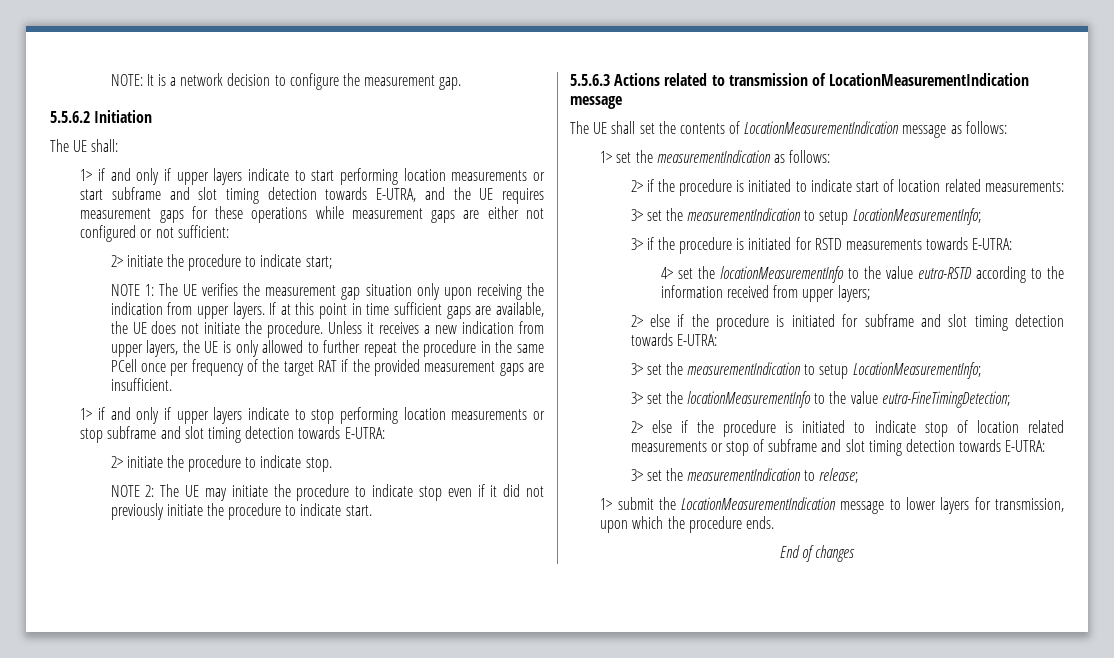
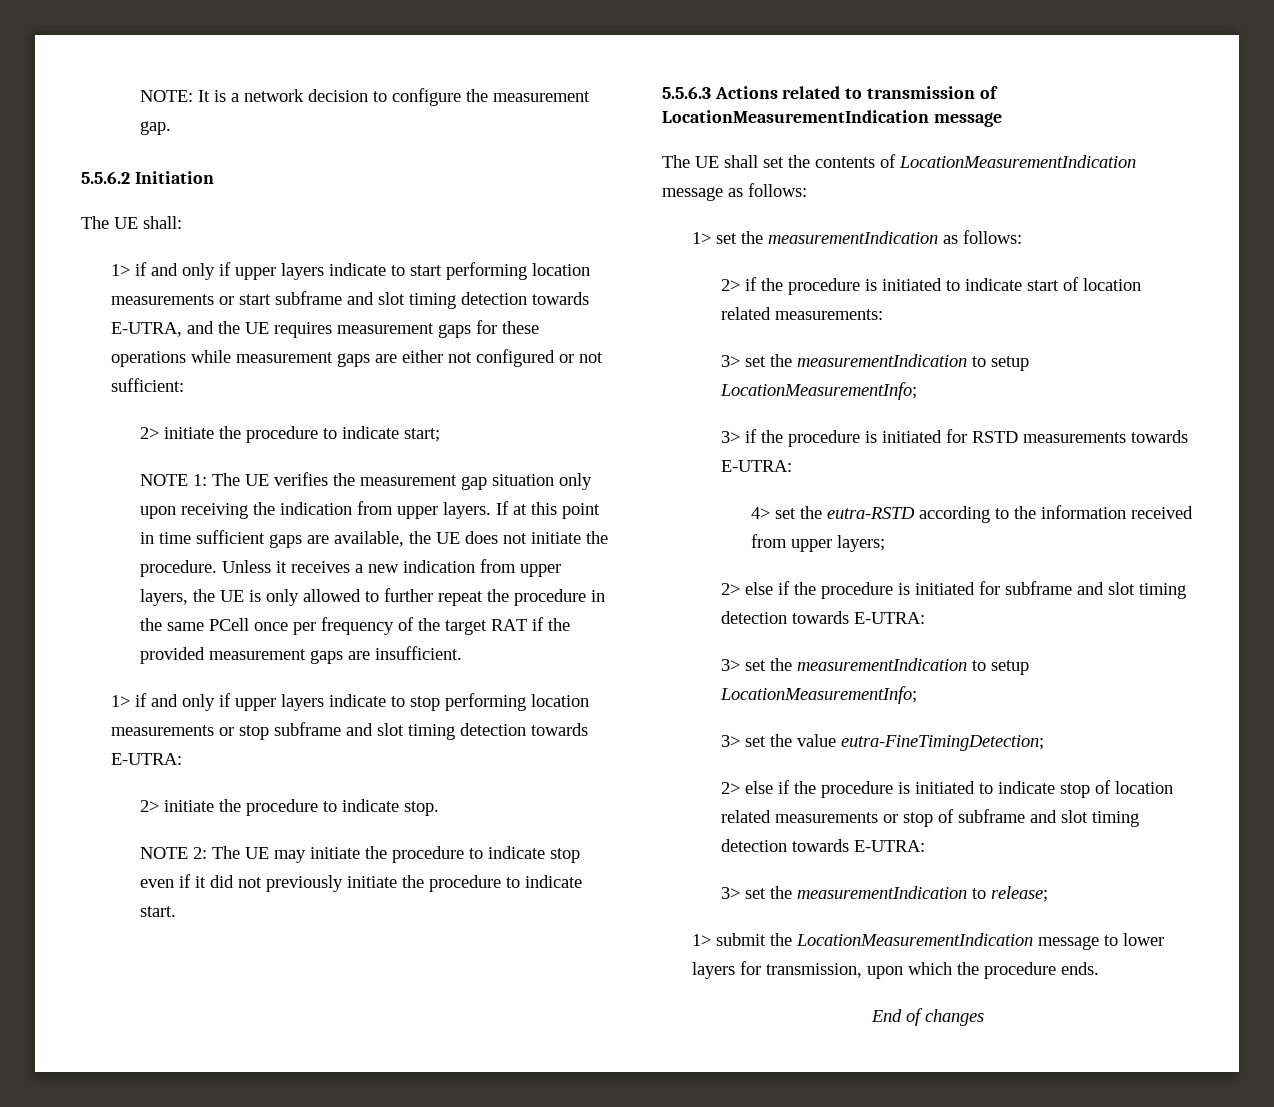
[719,266,913,283] locationMeasurementInfo to the value -> (823, 512) none
[687,391,847,408] locationMeasurementInfo to the -> (793, 740) none

